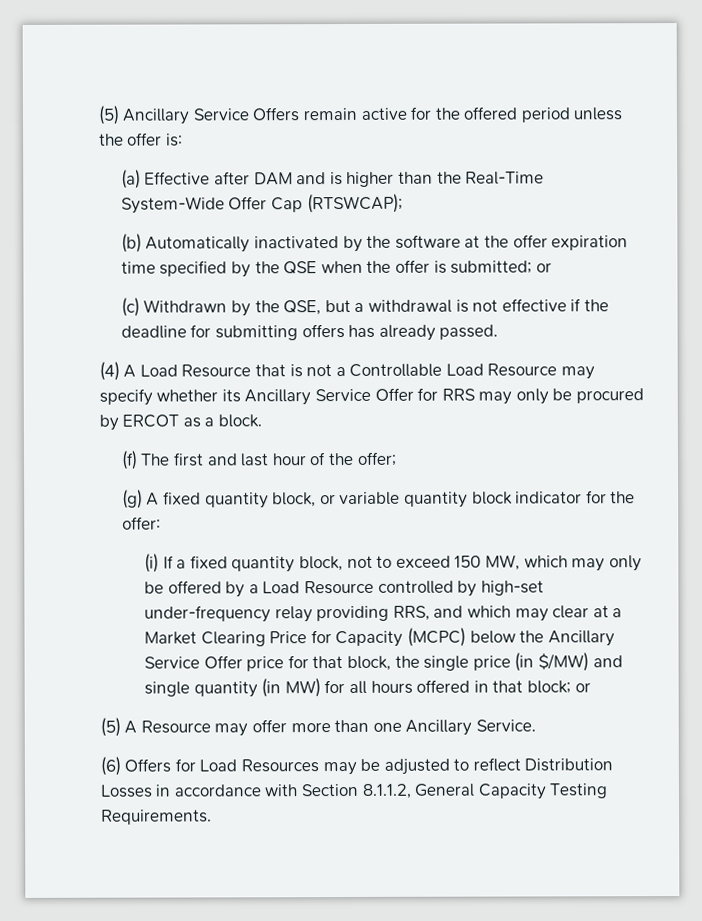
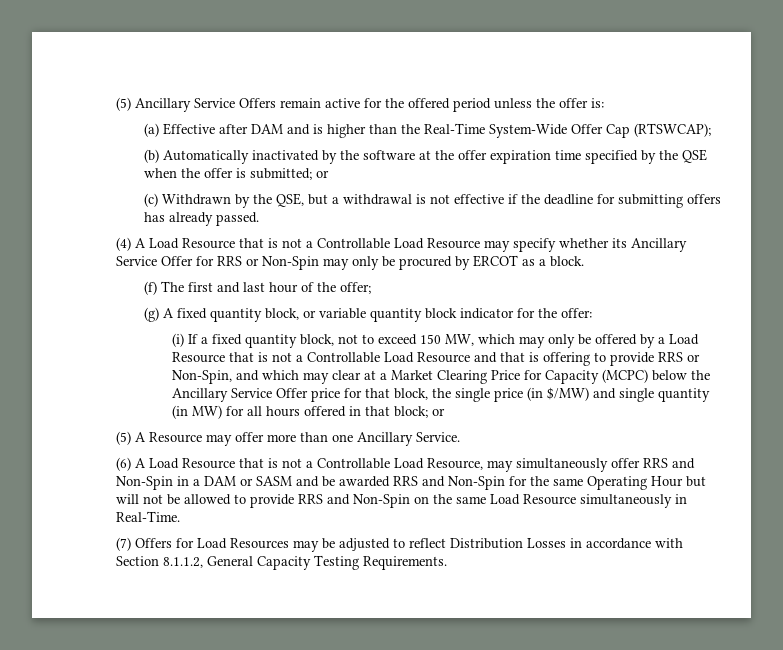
(475, 394) none -> [245,256,319,270] or Non-Spin
[377,580,544,597] [144,605,430,623] controlled by high-set under-frequency relay providing RRS, -> [229,352,701,366] [172,370,233,384] that is not a Controllable Load Resource and that is offering to provide RRS or Non-Spin,
(121, 766) none -> [134,458,695,472] [115,476,706,490] [115,494,687,508] [115,511,180,522] [115,537,131,551] A Load Resource that is not a Controllable Load Resource, may simultaneously offer RRS and Non-Spin in a DAM or SASM and be awarded RRS and Non-Spin for the same Operating Hour but will not be allowed to provide RRS and Non-Spin on the same Load Resource simultaneously in Real-Time. // (7)

